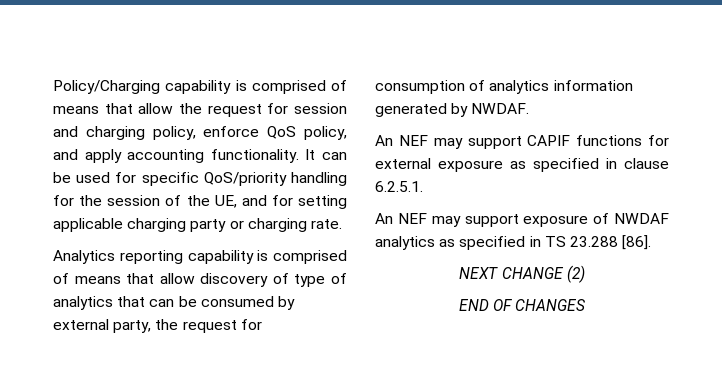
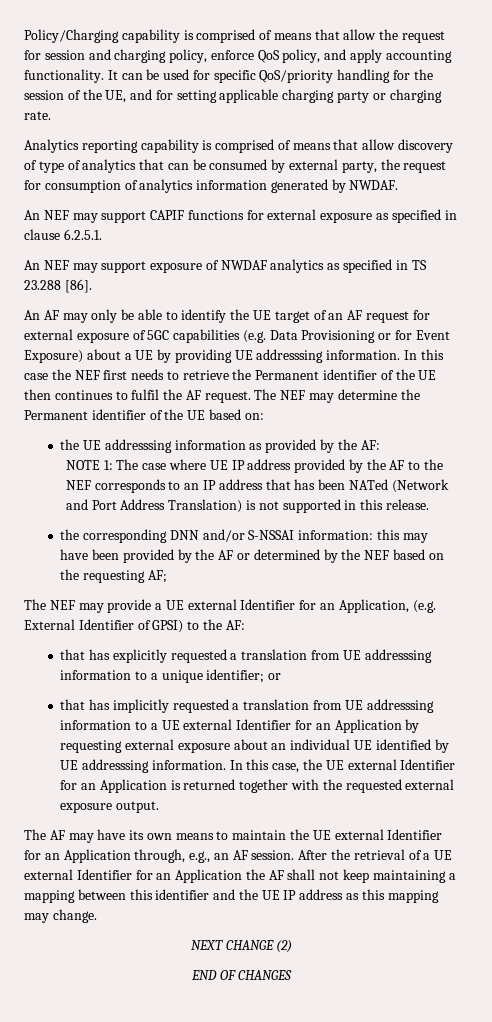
(652, 242) none -> [24,309,430,323] [24,329,450,343] [24,349,444,363] [24,369,437,380] [24,389,420,403] [24,409,264,420] [60,439,380,453] [65,459,444,473] [65,479,449,493] [65,499,429,513] [60,529,428,543] [60,549,444,563] [60,569,167,583] [24,599,436,613] [24,619,245,633] [60,649,432,663] [60,669,282,683] [60,699,434,713] [60,719,420,733] [60,739,449,753] [60,759,456,773] [60,779,455,793] [60,801,160,813] [24,829,443,843] [24,849,453,863] [24,869,456,883] [24,889,439,903] [24,909,97,923] // An AF may only be able to identify the UE target of an AF request for external exposure of 5GC capabilities (e.g. Data Provisioning or for Event Exposure) about a UE by providing UE addresssing information. In this case the NEF first needs to retrieve the Permanent identifier of the UE then continues to fulfil the AF request. The NEF may determine the Permanent identifier of the UE based on: // the UE addresssing information as provided by the AF: // NOTE 1: The case where UE IP address provided by the AF to the NEF corresponds to an IP address that has been NATed (Network and Port Address Translation) is not supported in this release. // the corresponding DNN and/or S-NSSAI information: this may have been provided by the AF or determined by the NEF based on the requesting AF; // The NEF may provide a UE external Identifier for an Application, (e.g. External Identifier of GPSI) to the AF: // that has explicitly requested a translation from UE addresssing information to a unique identifier; or // that has implicitly requested a translation from UE addresssing information to a UE external Identifier for an Application by requesting external exposure about an individual UE identified by UE addresssing information. In this case, the UE external Identifier for an Application is returned together with the requested external exposure output. // The AF may have its own means to maintain the UE external Identifier for an Application through, e.g., an AF session. After the retrieval of a UE external Identifier for an Application the AF shall not keep maintaining a mapping between this identifier and the UE IP address as this mapping may change.

